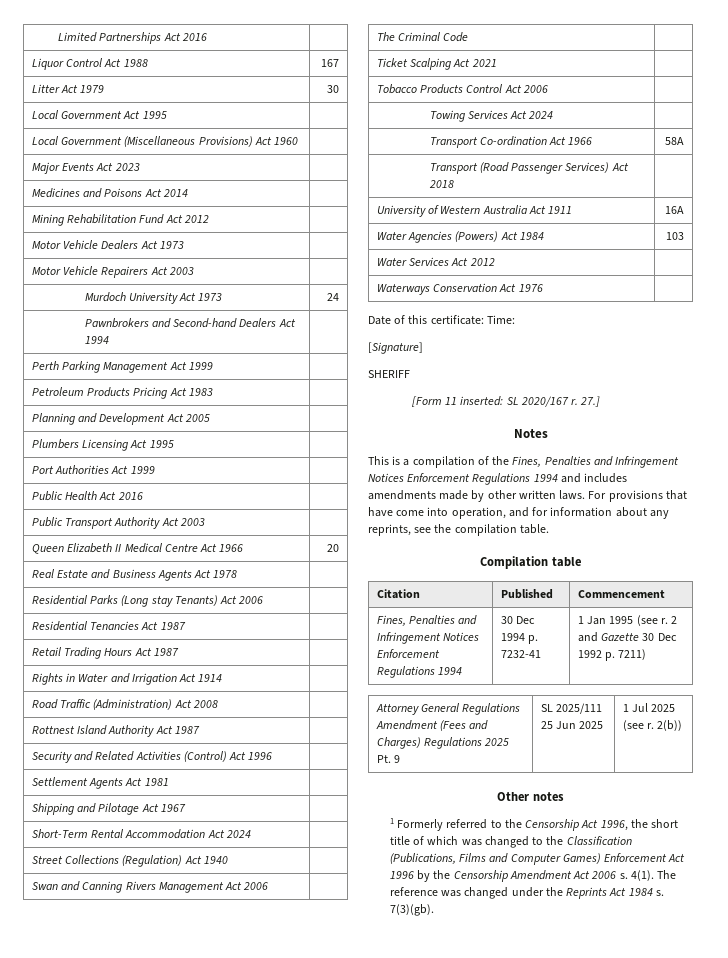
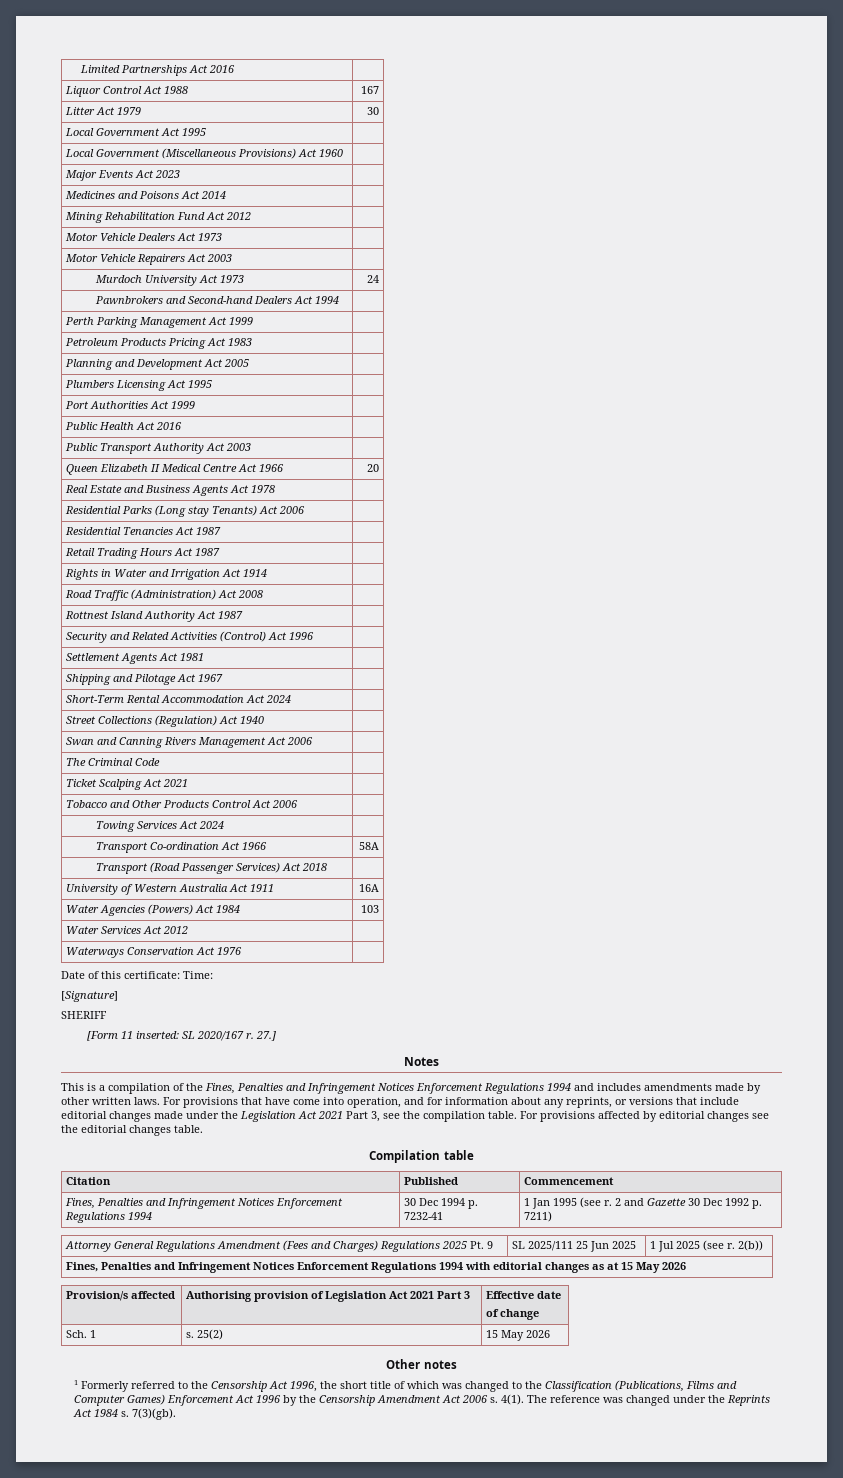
(417, 89) none -> [109,800,162,808] and Other
[414,524,517,536] see the compilation -> [615,1097,739,1105] [61,1111,769,1122] [61,1125,171,1136] or versions that include editorial changes made under the Legislation Act 2021 Part 3, see the compilation table. For provisions affected by editorial changes see the editorial changes
(683, 725) none -> [65,1262,686,1273] [65,1291,175,1301] [185,1291,470,1302] [485,1291,561,1299] [485,1309,539,1320] [65,1330,96,1338] [185,1329,223,1340] [485,1330,550,1341] // Fines, Penalties and Infringement Notices Enforcement Regulations 1994 with editorial changes as at 15 May 2026 // Provision/s affected | Authorising provision of Legislation Act 2021 Part 3 | Effective date // of change // Sch. 1 | s. 25(2) | 15 May 2026

